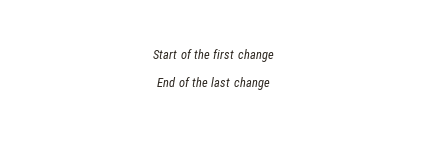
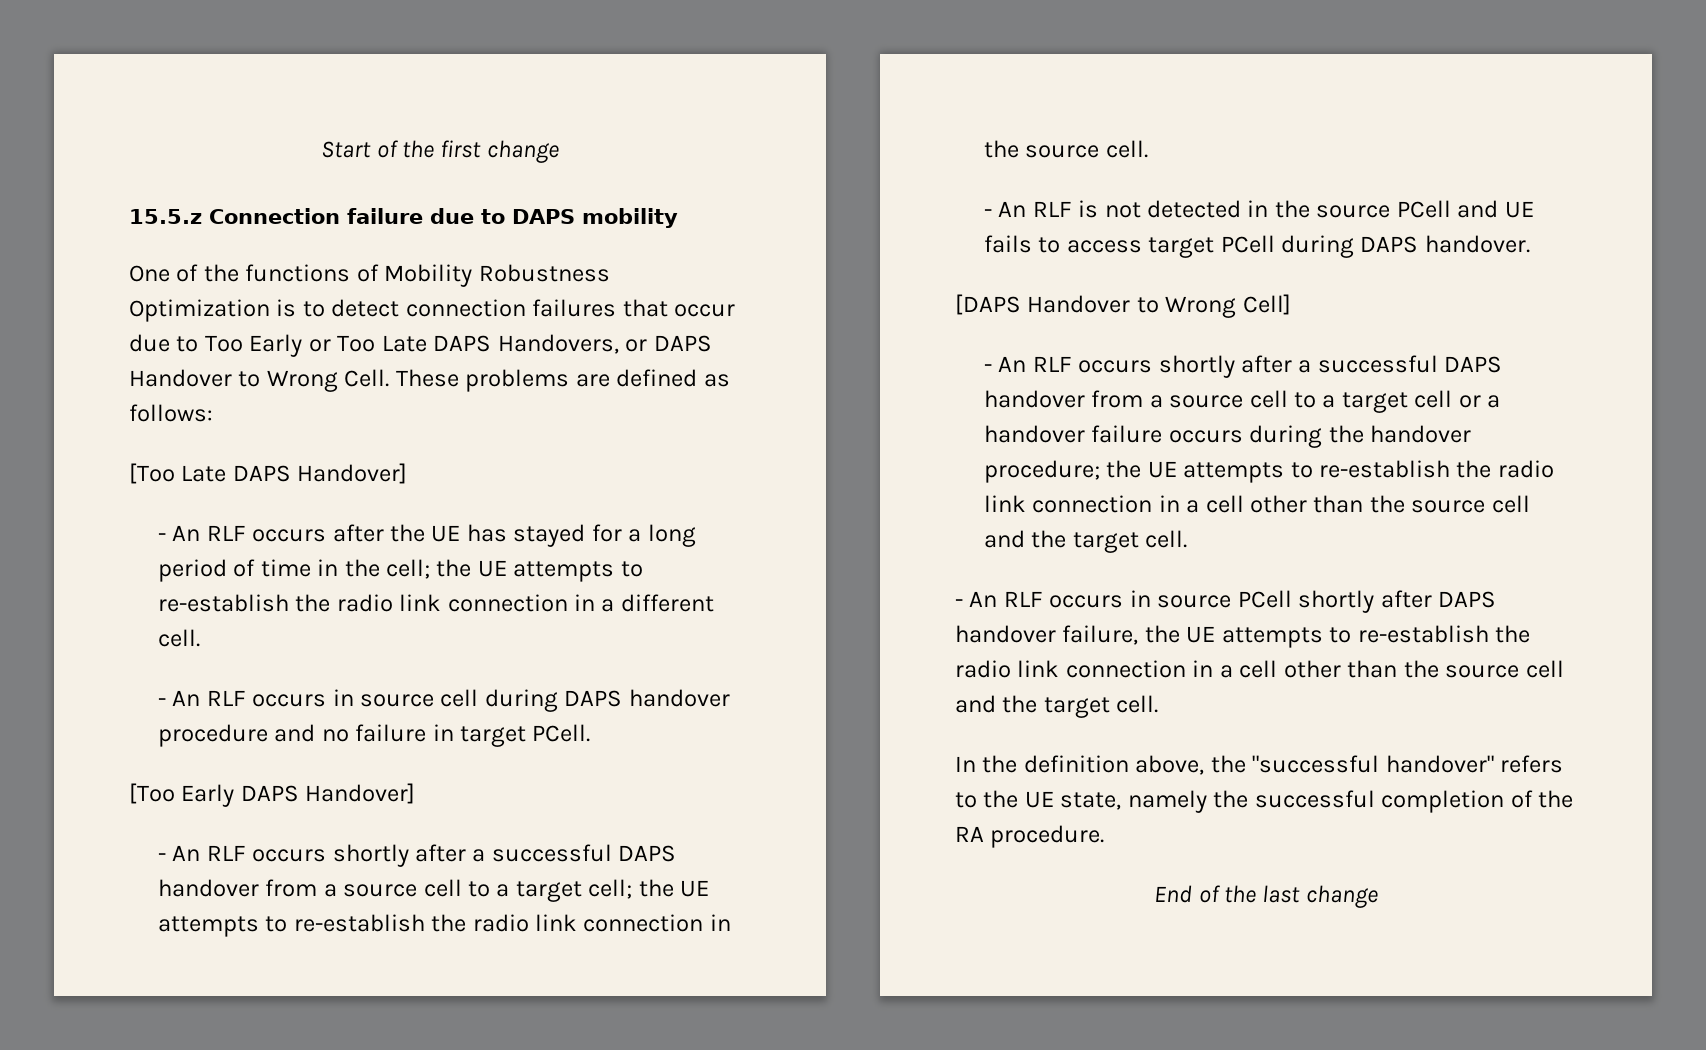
(274, 55) none -> [129,208,678,228] [129,264,610,287] [129,299,736,322] [129,334,712,357] [129,369,730,392] [129,404,213,422] [129,463,408,484] [157,524,696,547] [157,559,643,582] [157,594,714,612] [157,629,200,647] [157,689,730,712] [157,724,591,747] [129,783,416,807] [157,844,677,867] [157,879,710,902] [157,914,731,937] [983,140,1148,158] [983,200,1534,218] [983,235,1530,258] [955,294,1291,318] [983,355,1503,378] [983,390,1501,413] [983,425,1471,448] [983,460,1554,483] [983,495,1530,513] [983,530,1188,553] [955,590,1497,613] [955,625,1531,648] [955,660,1564,678] [955,695,1159,718] [955,755,1564,775] [955,790,1574,813] [955,825,1105,848] // 15.5.z Connection failure due to DAPS mobility // One of the functions of Mobility Robustness Optimization is to detect connection failures that occur due to Too Early or Too Late DAPS Handovers, or DAPS Handover to Wrong Cell. These problems are defined as follows: // [Too Late DAPS Handover] // - An RLF occurs after the UE has stayed for a long period of time in the cell; the UE attempts to re-establish the radio link connection in a different cell. // - An RLF occurs in source cell during DAPS handover procedure and no failure in target PCell. // [Too Early DAPS Handover] // - An RLF occurs shortly after a successful DAPS handover from a source cell to a target cell; the UE attempts to re-establish the radio link connection in the source cell. // - An RLF is not detected in the source PCell and UE fails to access target PCell during DAPS handover. // [DAPS Handover to Wrong Cell] // - An RLF occurs shortly after a successful DAPS handover from a source cell to a target cell or a handover failure occurs during the handover procedure; the UE attempts to re-establish the radio link connection in a cell other than the source cell and the target cell. // - An RLF occurs in source PCell shortly after DAPS handover failure, the UE attempts to re-establish the radio link connection in a cell other than the source cell and the target cell. // In the definition above, the "successful handover" refers to the UE state, namely the successful completion of the RA procedure.

